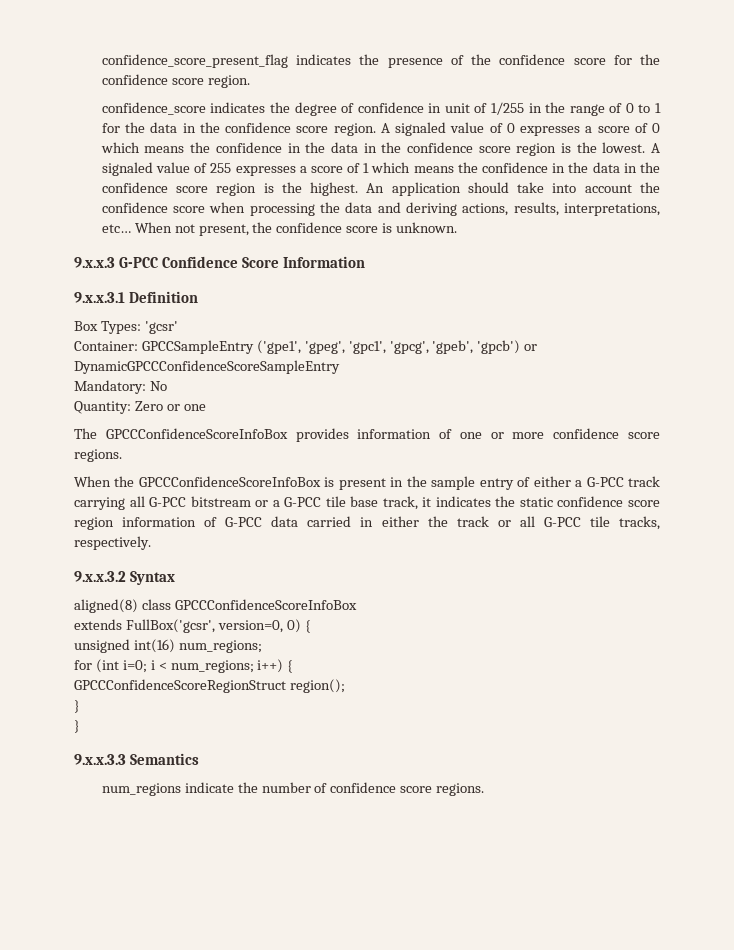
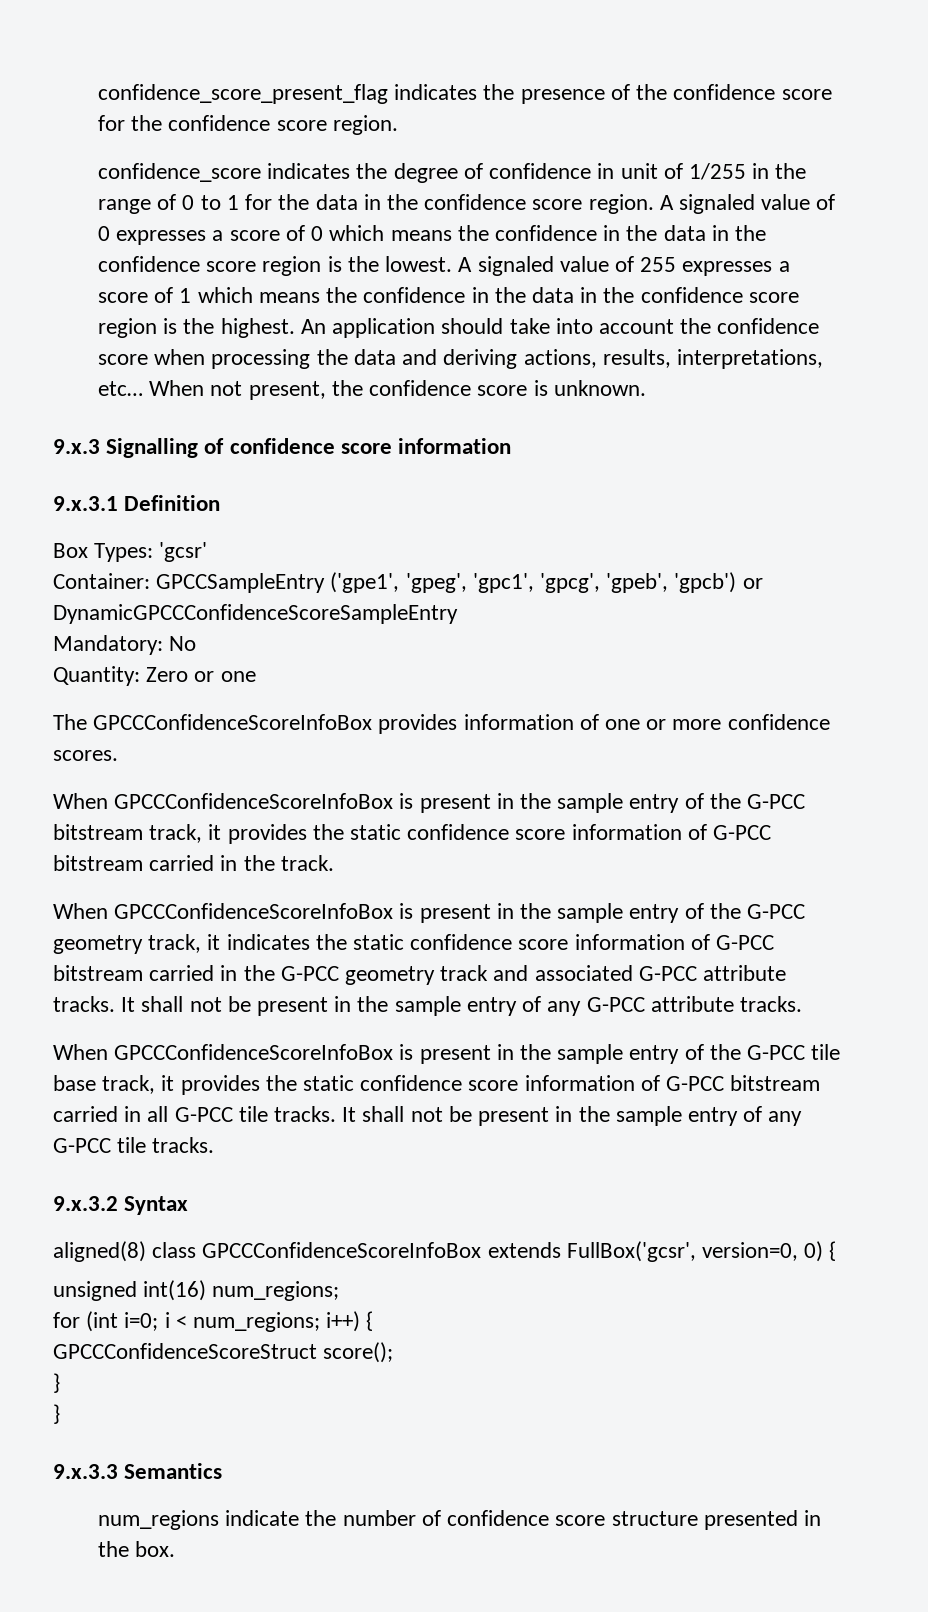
[74,256,365,268] [74,292,125,303] 9.x.x.3 G-PCC Confidence Score Information // 9.x.x.3.1 -> [53,438,512,458] [53,496,118,511] 9.x.3 Signalling of confidence score information // 9.x.3.1
[628,432,660,439] [74,449,122,462] [74,476,660,490] [74,496,379,510] score regions. // When the GPCCConfidenceScoreInfoBox is present in the sample entry of either a G-PCC track carrying all G-PCC bitstream or a G-PCC tile base -> [53,750,118,761] [53,793,806,813] [53,824,772,844] [53,855,334,871] [53,903,806,923] [53,935,143,954] scores. // When GPCCConfidenceScoreInfoBox is present in the sample entry of the G-PCC bitstream track, it provides the static confidence score information of G-PCC bitstream carried in the track. // When GPCCConfidenceScoreInfoBox is present in the sample entry of the G-PCC geometry
[74,516,660,530] [74,536,151,550] [74,571,126,582] region information of G-PCC data carried in either the track or all G-PCC tile tracks, respectively. // 9.x.x.3.2 -> [574,934,775,950] [53,965,787,985] [53,996,802,1016] [53,1044,841,1064] [53,1075,821,1095] [53,1106,803,1126] [53,1137,215,1153] [53,1196,118,1211] information of G-PCC bitstream carried in the G-PCC geometry track and associated G-PCC attribute tracks. It shall not be present in the sample entry of any G-PCC attribute tracks. // When GPCCConfidenceScoreInfoBox is present in the sample entry of the G-PCC tile base track, it provides the static confidence score information of G-PCC bitstream carried in all G-PCC tile tracks. It shall not be present in the sample entry of any G-PCC tile tracks. // 9.x.3.2
(357, 604) // -> (482, 1250) none
[74,679,345,693] GPCCConfidenceScoreRegionStruct region(); -> [53,1342,394,1363] GPCCConfidenceScoreStruct score();
[74,754,126,765] 9.x.x.3.3 -> [53,1464,118,1479] 9.x.3.3
[436,783,485,796] regions. -> [611,1510,821,1530] [98,1541,176,1557] structure presented in the box.

